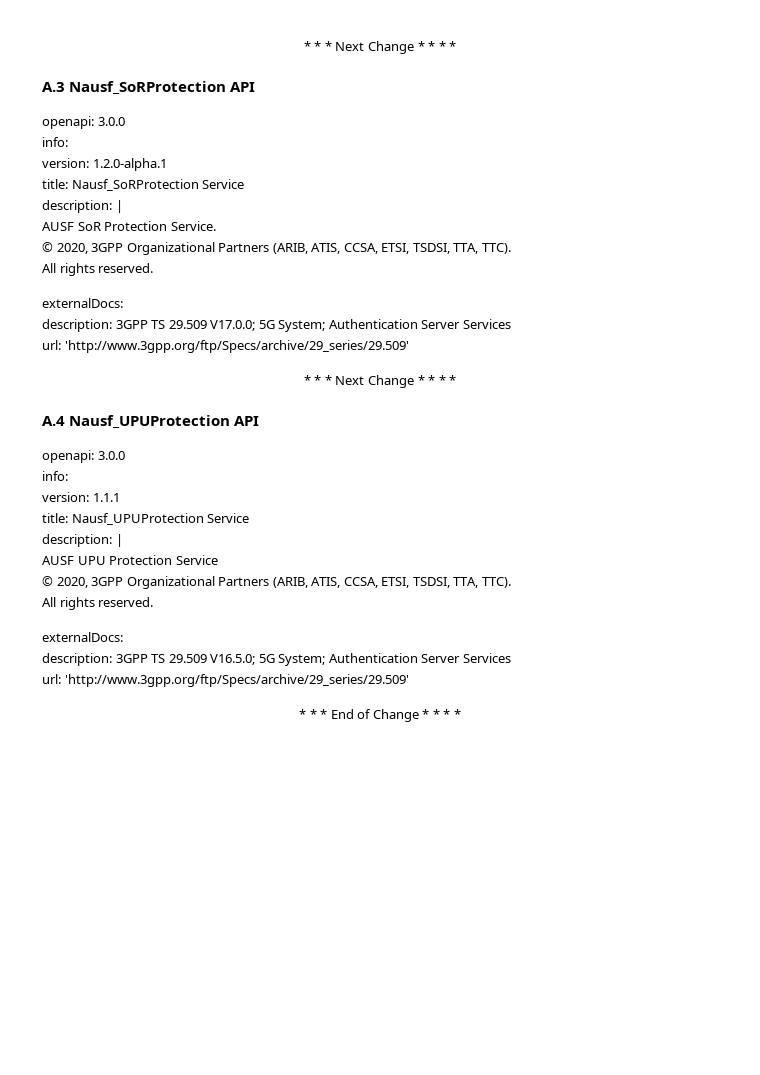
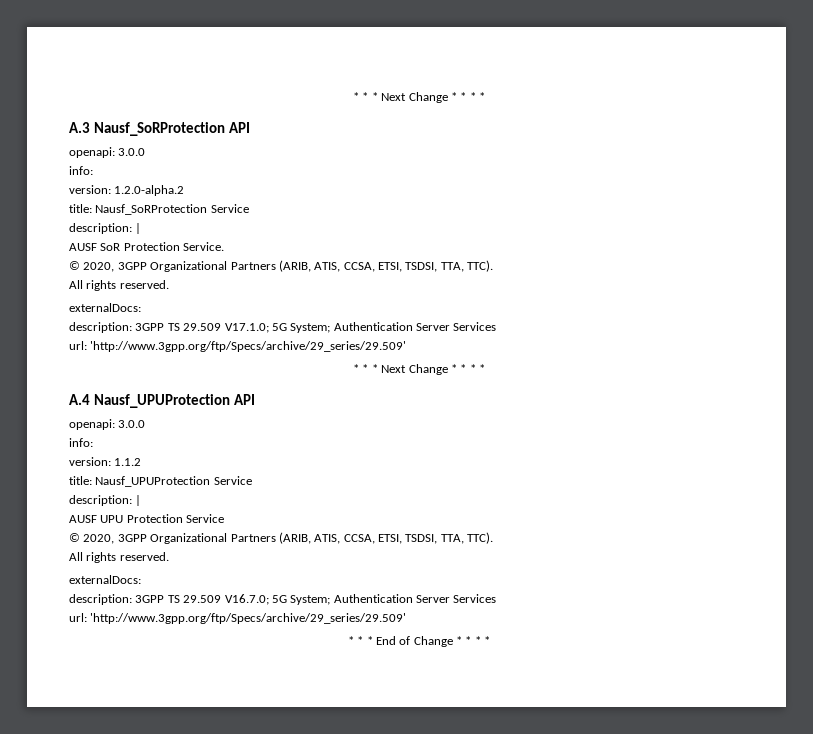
[92,158,167,171] 1.2.0-alpha.1 -> [114,185,185,196] 1.2.0-alpha.2
[210,320,256,331] V17.0.0; -> [224,323,269,333] V17.1.0;
[92,493,120,502] 1.1.1 -> [114,458,142,466] 1.1.2
[210,654,256,665] V16.5.0; -> [224,594,269,605] V16.7.0;

